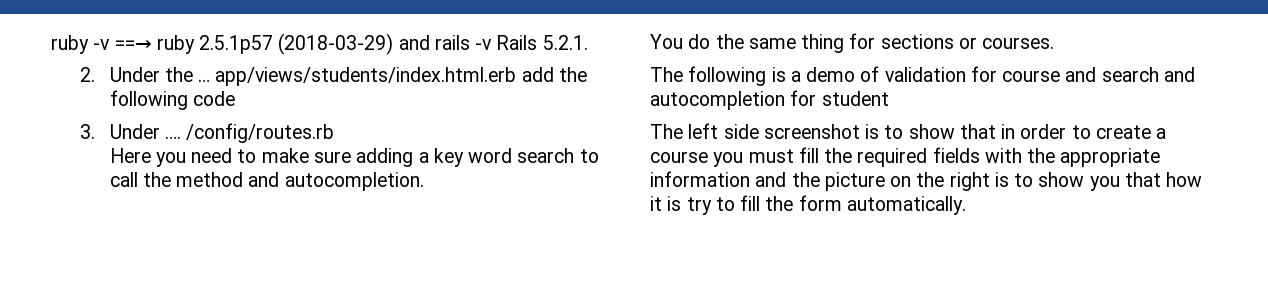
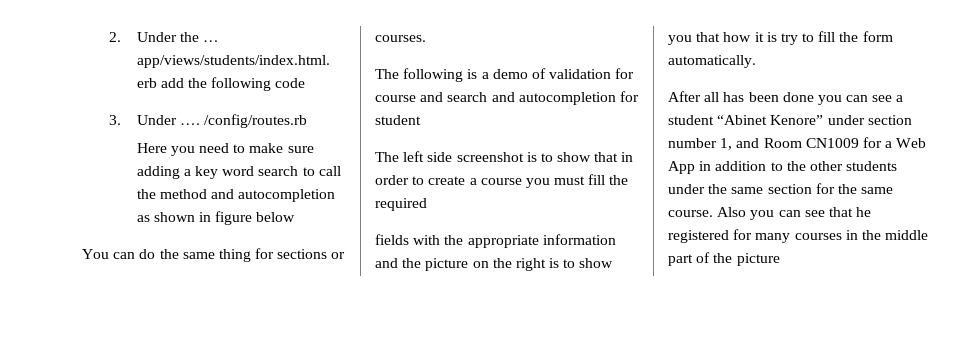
[51,33,588,55] ruby -v ==→ ruby 2.5.1p57 (2018-03-29) and rails -v Rails 5.2.1. // -> (109, 37) none
[284,172,424,191] autocompletion. -> [238,189,336,202] [136,211,296,225] autocompletion as shown in figure below
(683, 41) none -> [113,252,136,259] can
(928, 157) none -> (427, 204) //
(966, 205) none -> [668,91,904,105] [668,115,912,125] [668,137,927,150] [668,161,898,174] [668,183,894,194] [668,207,872,220] [668,229,929,243] [668,252,780,266] // After all has been done you can see a student “Abinet Kenore” under section number 1, and Room CN1009 for a Web App in addition to the other students under the same section for the same course. Also you can see that he registered for many courses in the middle part of the picture

